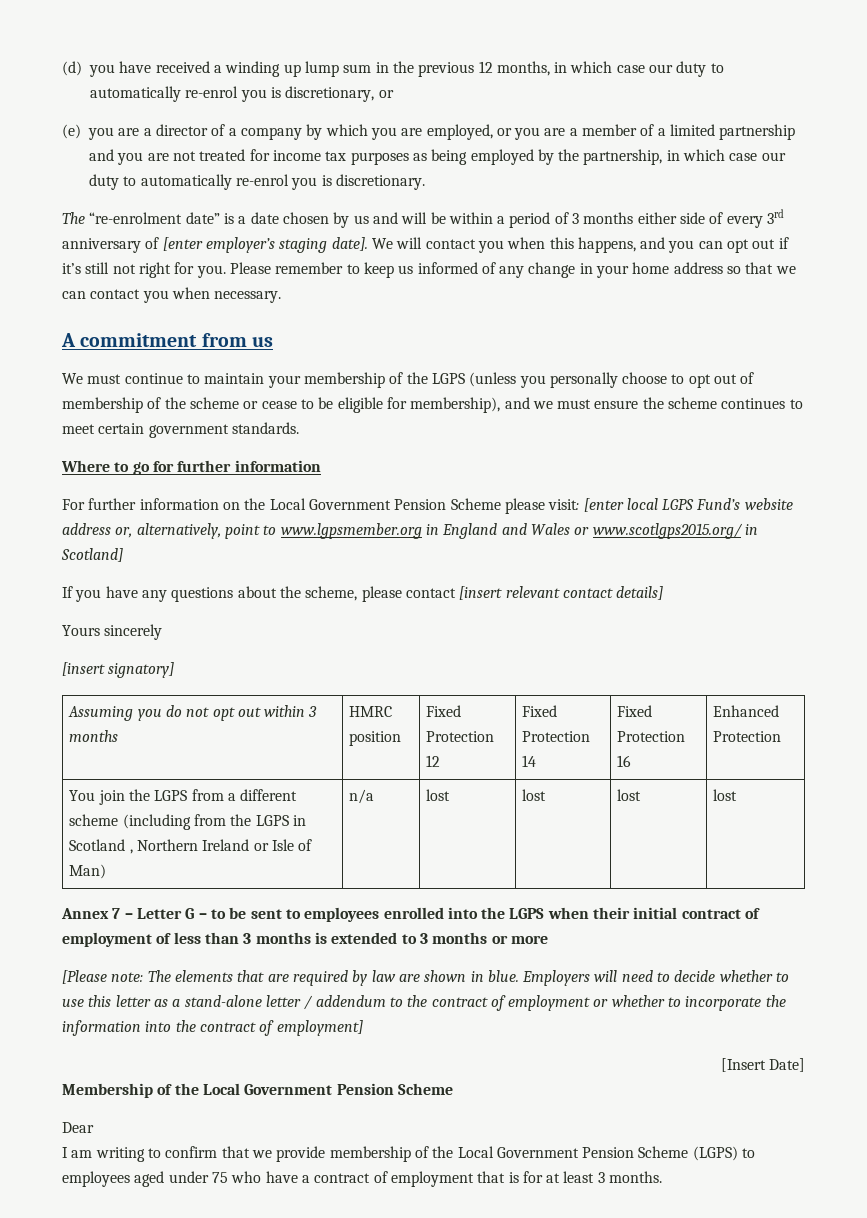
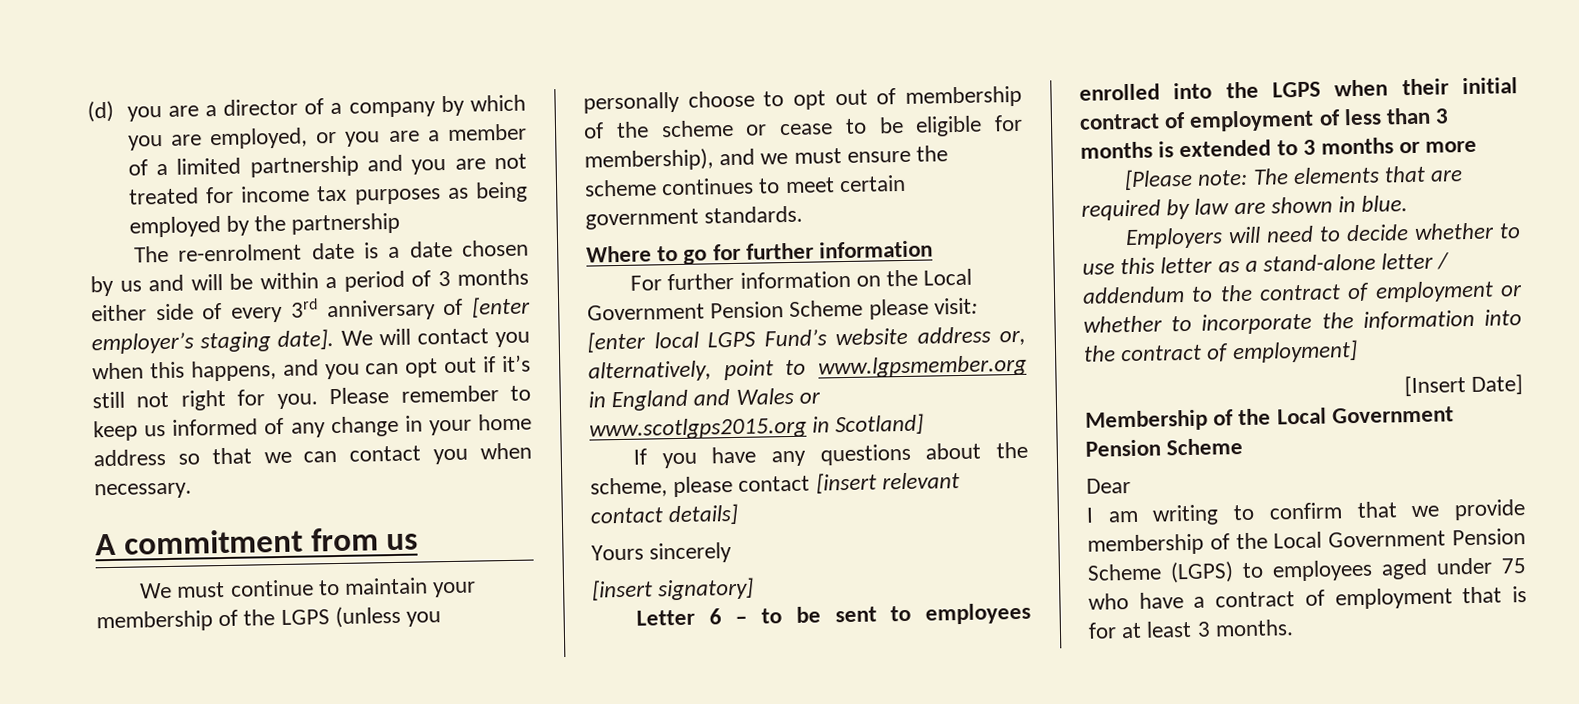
[119,61,724,77] [90,86,394,102] [62,124,114,140] have received a winding up lump sum in the previous 12 months, in which case our duty to automatically re-enrol you is discretionary, or // (e) you -> (162, 114) none
[583,149,786,165] [89,174,425,190] [62,212,220,224] partnership, in which case our duty to automatically re-enrol you is discretionary. // The “re-enrolment date” -> [291,212,401,235] [134,242,355,263] partnership // The re-enrolment date
[592,523,743,539] www.scotlgps2015.org/ -> [589,416,807,441] www.scotlgps2015.org
[68,705,318,721] [69,730,119,742] [349,706,393,717] [349,731,402,746] [426,705,462,717] [426,731,495,742] [426,755,441,767] [522,705,558,717] [522,731,591,742] [522,755,537,767] [617,705,653,717] [617,731,686,742] [617,755,632,767] [713,705,780,717] [713,731,782,742] [69,789,298,805] [69,814,306,830] [69,839,313,854] [69,864,107,879] [349,789,375,804] [426,789,451,801] [522,789,547,801] [617,789,642,801] [713,789,738,801] [61,908,195,919] // Assuming you do not opt out within 3 months | HMRC position | Fixed Protection 12 | Fixed Protection 14 | Fixed Protection 16 | Enhanced Protection // You join the LGPS from a different scheme (including from the LGPS in Scotland , Northern Ireland or Isle of Man) | n/a | lost | lost | lost | lost // Annex 7 – Letter G -> [636,608,722,626] // Letter 6
(519, 976) none -> (1409, 203) //

